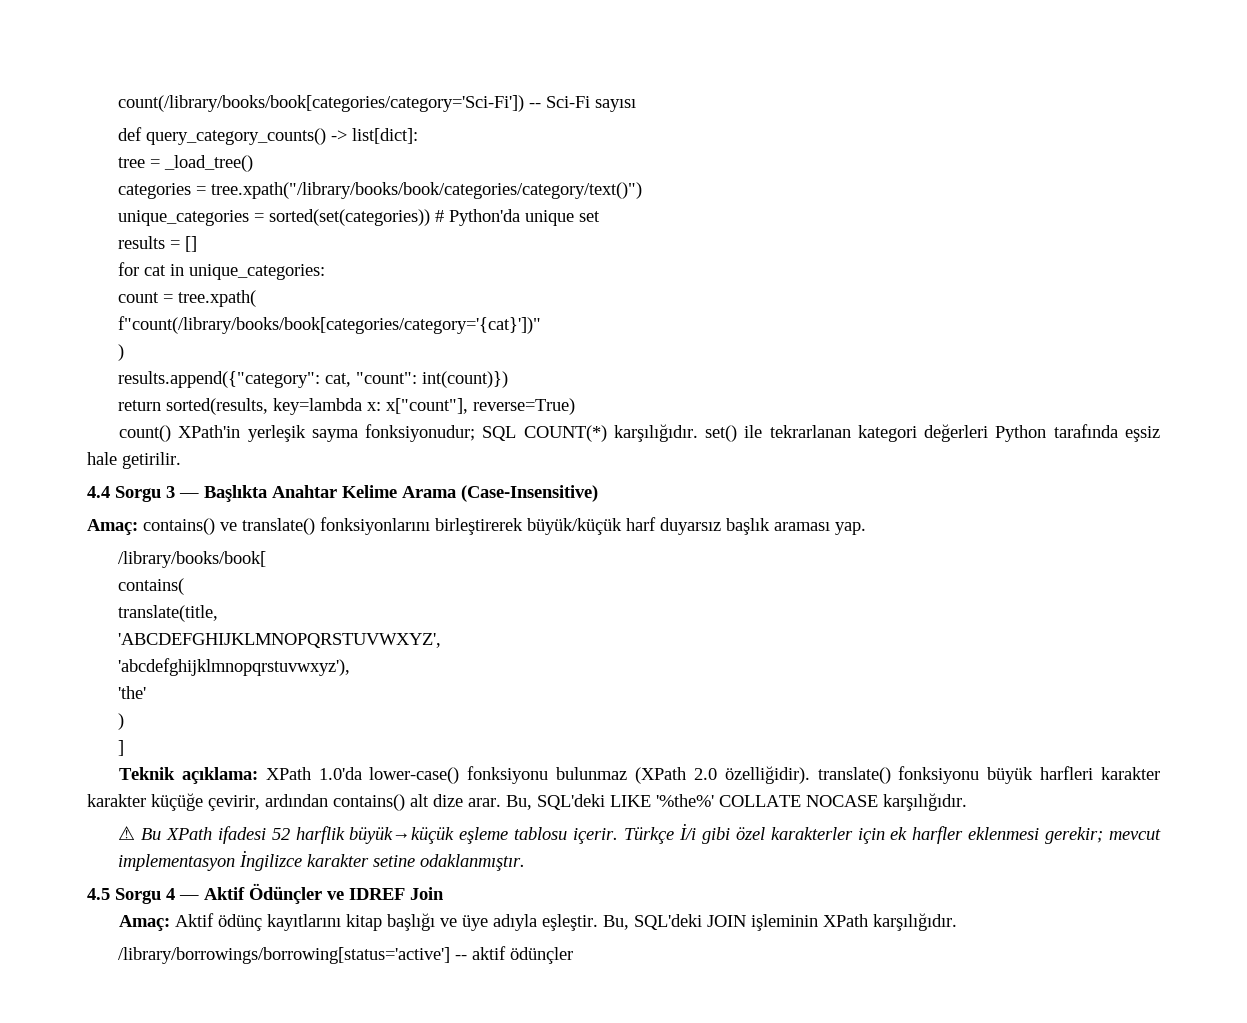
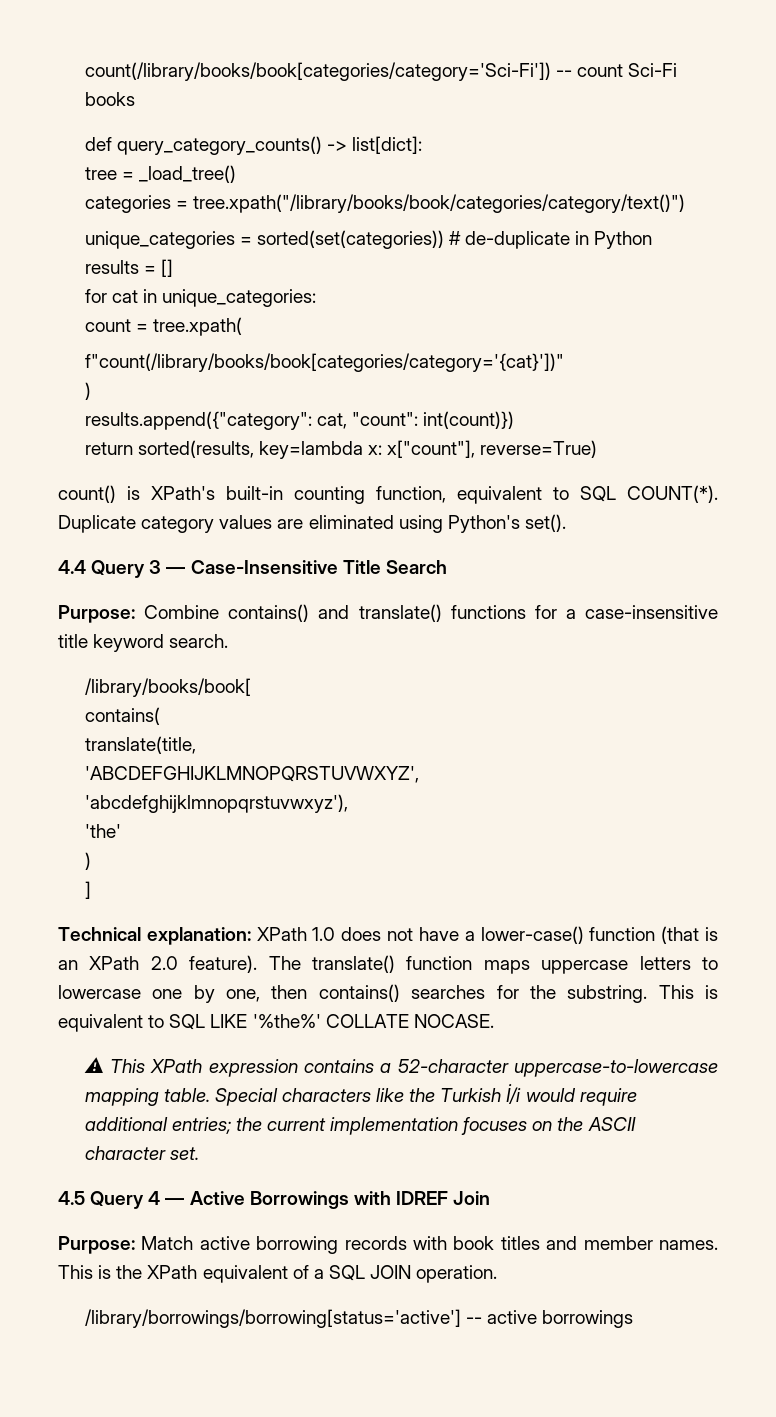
[546,96,637,112] Sci-Fi sayısı -> [576,63,677,77] [84,92,135,106] count Sci-Fi books
[449,209,601,226] Python'da unique set -> [465,231,653,249] de-duplicate in Python
[178,424,1160,442] [87,452,181,469] XPath'in yerleşik sayma fonksiyonudur; SQL COUNT(*) karşılığıdır. set() ile tekrarlanan kategori değerleri Python tarafında eşsiz hale getirilir. -> [127,485,718,504] [58,514,566,533] is XPath's built-in counting function, equivalent to SQL COUNT(*). Duplicate category values are eliminated using Python's set().
[115,486,161,502] Sorgu -> [91,560,146,578] Query
[204,485,598,502] [87,517,866,535] Başlıkta Anahtar Kelime Arama (Case-Insensitive) // Amaç: contains() ve translate() fonksiyonlarını birleştirerek büyük/küçük harf duyarsız başlık araması yap. -> [190,560,447,574] [58,604,718,623] [58,634,229,652] Case-Insensitive Title Search // Purpose: Combine contains() and translate() functions for a case-insensitive title keyword search.
[119,766,1160,784] [87,793,605,811] Teknik açıklama: XPath 1.0'da lower-case() fonksiyonu bulunmaz (XPath 2.0 özelliğidir). translate() fonksiyonu büyük harfleri karakter karakter küçüğe çevirir, ardından contains() alt dize arar. Bu, SQL'deki -> [58,926,719,945] [58,955,718,974] [58,984,718,1003] [58,1014,206,1032] Technical explanation: XPath 1.0 does not have a lower-case() function (that is an XPath 2.0 feature). The translate() function maps uppercase letters to lowercase one by one, then contains() searches for the substring. This is equivalent to SQL
[806,793,967,811] NOCASE karşılığıdır. -> [413,1014,494,1028] NOCASE.
[140,823,1162,844] [118,850,526,871] Bu XPath ifadesi 52 harflik büyük→küçük eşleme tablosu içerir. Türkçe İ/i gibi özel karakterler için ek harfler eklenmesi gerekir; mevcut implementasyon İngilizce karakter setine odaklanmıştır. -> [109,1059,718,1077] [84,1084,637,1106] [84,1117,636,1135] [84,1146,199,1160] This XPath expression contains a 52-character uppercase-to-lowercase mapping table. Special characters like the Turkish İ/i would require additional entries; the current implementation focuses on the ASCII character set.
[115,888,161,904] Sorgu -> [90,1191,145,1209] Query
[204,883,344,904] Aktif Ödünçler ve -> [189,1191,391,1209] Active Borrowings with
[119,913,958,931] Amaç: Aktif ödünç kayıtlarını kitap başlığı ve üye adıyla eşleştir. Bu, SQL'deki JOIN işleminin XPath karşılığıdır. -> [58,1236,718,1254] [58,1265,498,1283] Purpose: Match active borrowing records with book titles and member names. This is the XPath equivalent of a SQL JOIN operation.
[472,946,574,964] aktif ödünçler -> [486,1310,633,1328] active borrowings

